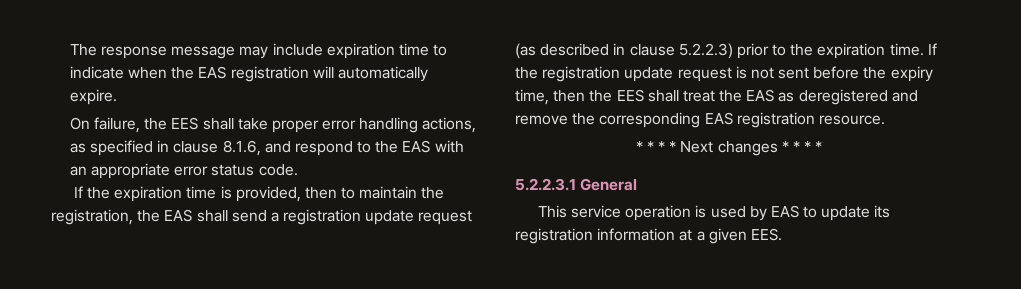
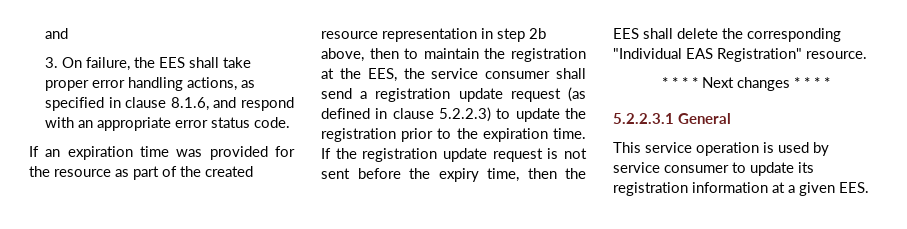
[69,43,448,59] [69,66,428,82] [69,89,117,105] The response message may include expiration time to indicate when the EAS registration will automatically expire. // -> [45,28,69,39] [45,57,59,68] and // 3.
[357,140,431,153] to the EAS -> (294, 104) none
[86,186,445,202] [51,209,193,225] the expiration time is provided, then to maintain the registration, the EAS -> [45,146,295,160] [29,166,253,180] [321,28,546,42] [321,48,586,62] [321,68,551,82] an expiration time was provided for the resource as part of the created resource representation in step 2b above, then to maintain the registration at the EES, the service consumer
[540,43,610,56] described -> [321,108,370,119] defined
(733, 51) none -> [496,108,586,122] [321,128,396,142] to update the registration
[682,89,918,105] [515,112,815,128] treat the EAS as deregistered and remove the corresponding EAS registration -> [677,28,841,42] [613,48,802,62] delete the corresponding "Individual EAS Registration"
[770,205,799,218] EAS -> [613,162,729,173] service consumer

